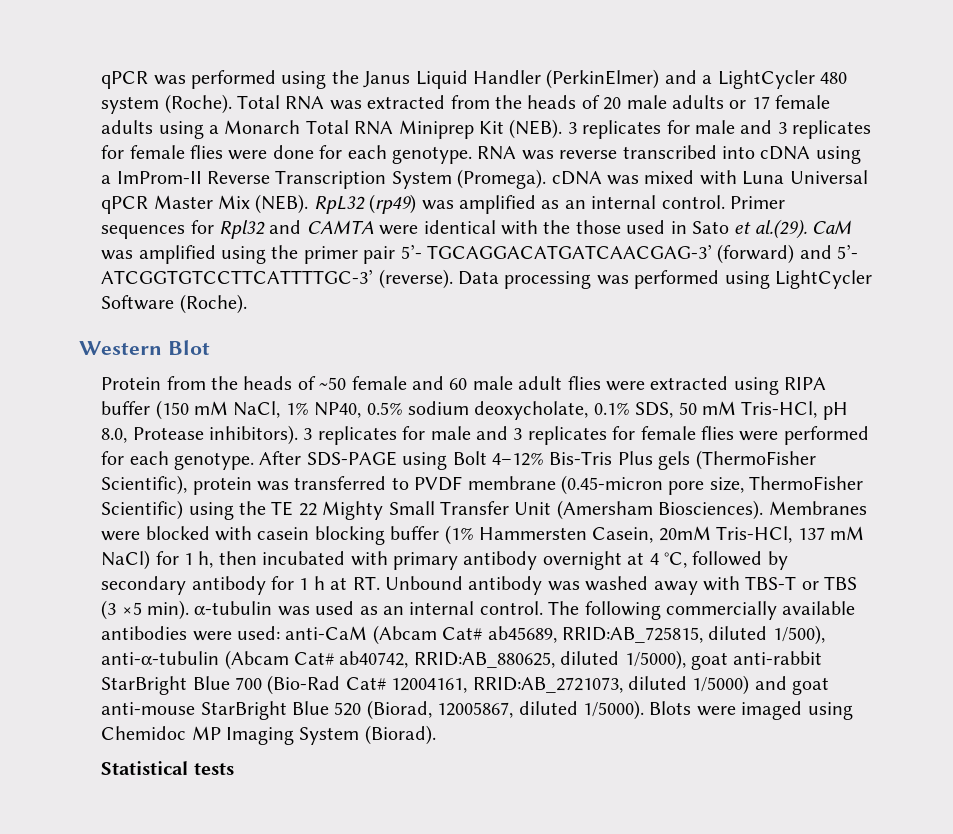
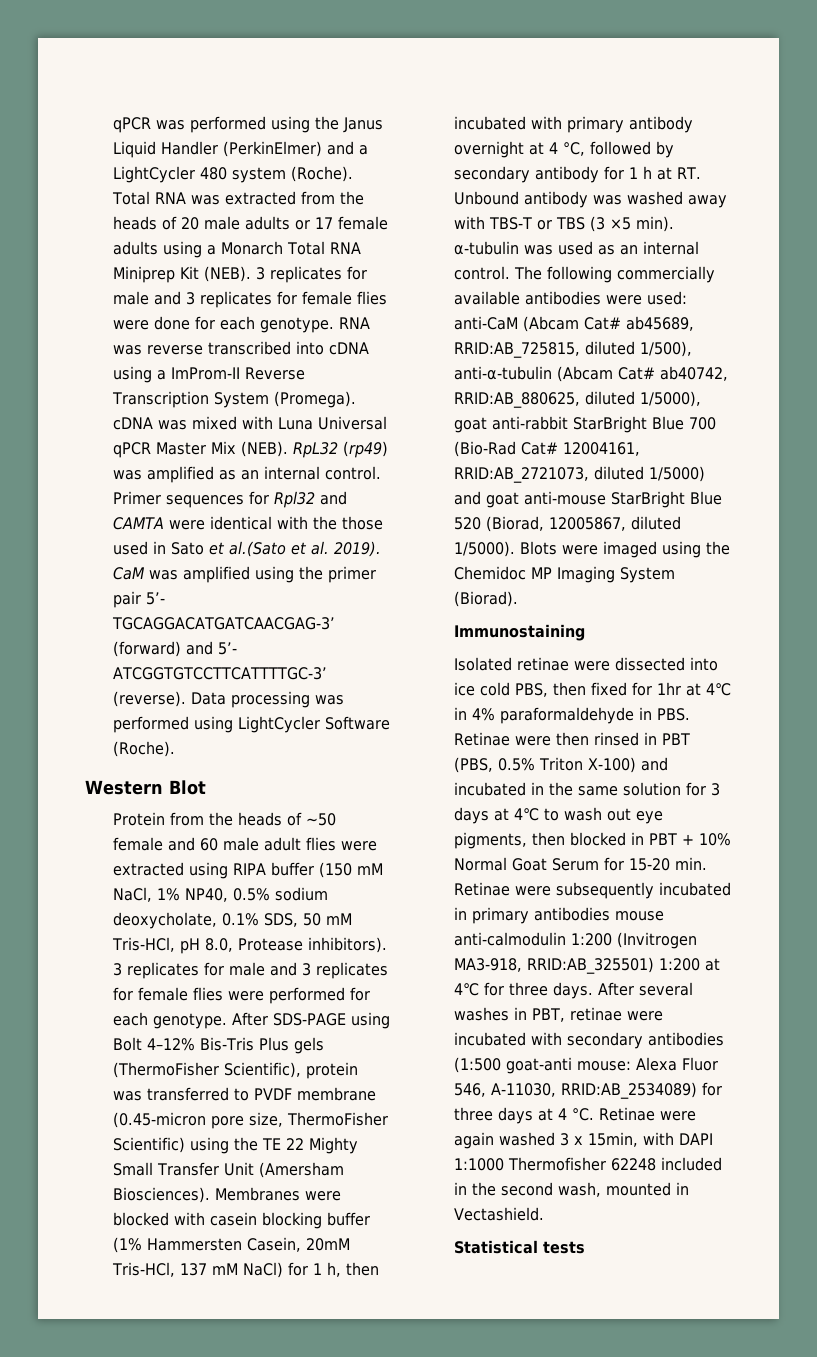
[754,219,807,239] al.(29). -> [229,541,382,557] al.(Sato et al. 2019).
(853, 711) none -> [706,541,731,555] the
(436, 735) none -> [454,624,586,641] [454,657,719,671] [454,682,732,697] [454,707,691,724] [454,732,691,746] [454,757,669,773] [454,782,721,796] [454,807,664,824] [454,832,732,849] [454,857,708,871] [454,882,732,899] [454,907,665,924] [454,932,698,949] [454,957,721,974] [454,982,694,999] [454,1007,664,1022] [454,1032,725,1049] [454,1057,719,1074] [454,1082,723,1099] [454,1107,697,1124] [454,1132,714,1149] [454,1157,723,1171] [454,1182,690,1197] [454,1207,545,1221] // Immunostaining // Isolated retinae were dissected into ice cold PBS, then fixed for 1hr at 4℃ in 4% paraformaldehyde in PBS. Retinae were then rinsed in PBT (PBS, 0.5% Triton X-100) and incubated in the same solution for 3 days at 4℃ to wash out eye pigments, then blocked in PBT + 10% Normal Goat Serum for 15-20 min. Retinae were subsequently incubated in primary antibodies mouse anti-calmodulin 1:200 (Invitrogen MA3-918, RRID:AB_325501) 1:200 at 4℃ for three days. After several washes in PBT, retinae were incubated with secondary antibodies (1:500 goat-anti mouse: Alexa Fluor 546, A-11030, RRID:AB_2534089) for three days at 4 °C. Retinae were again washed 3 x 15min, with DAPI 1:1000 Thermofisher 62248 included in the second wash, mounted in Vectashield.

